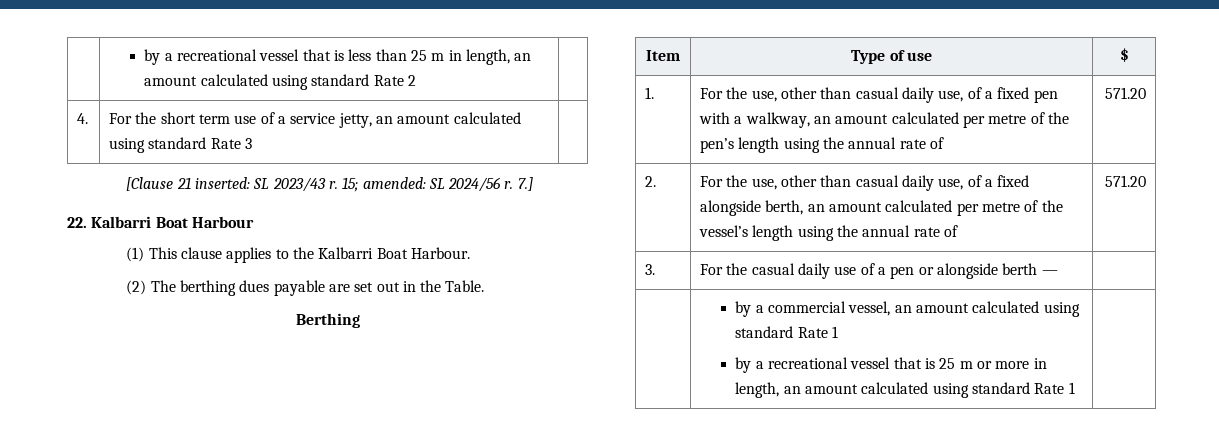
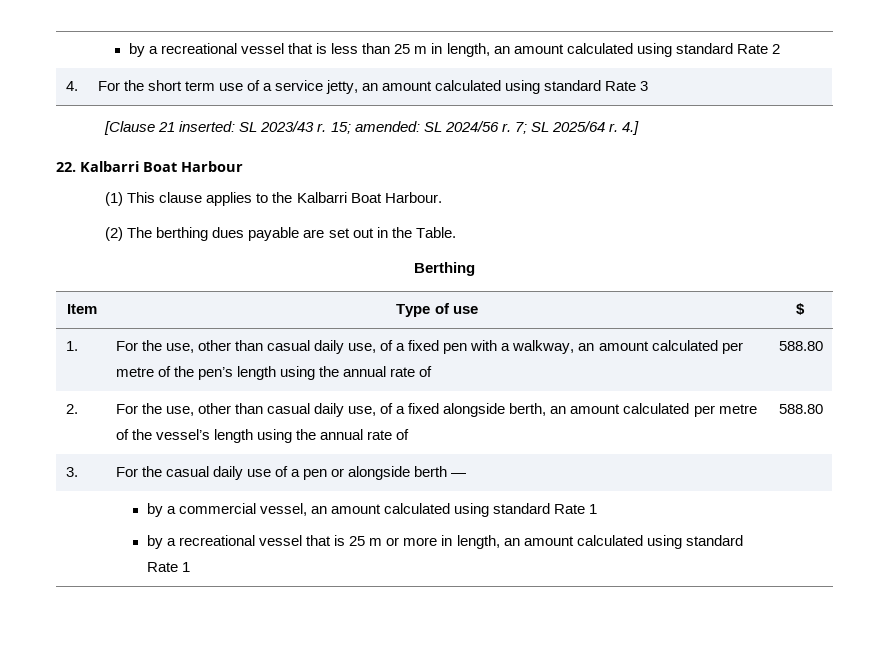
[517,177,533,191] 7.] -> [514,121,639,135] 7; SL 2025/64 r. 4.]
[1104,87,1146,99] 571.20 -> [779,341,824,351] 588.80
[1104,175,1146,187] 571.20 -> [779,404,824,414] 588.80

